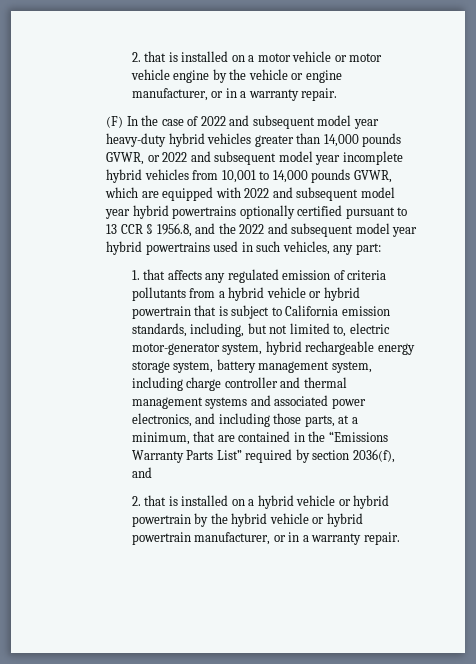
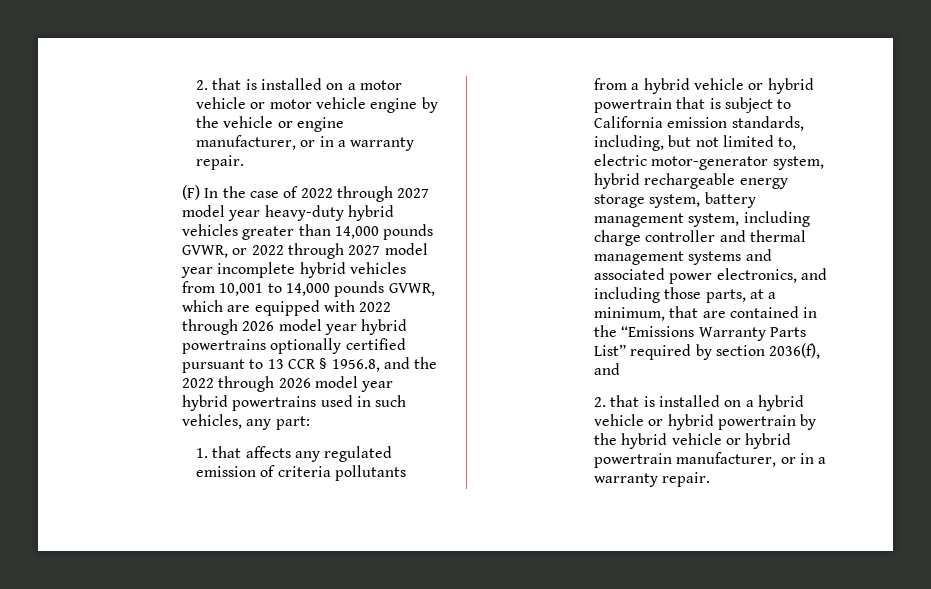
[229,115,315,129] and subsequent -> [337,186,430,202] through 2027
[190,151,277,165] and subsequent -> [288,243,381,259] through 2027
[272,187,359,201] and subsequent -> [182,319,275,335] through 2026
[267,223,354,237] and subsequent -> [218,376,311,392] through 2026

